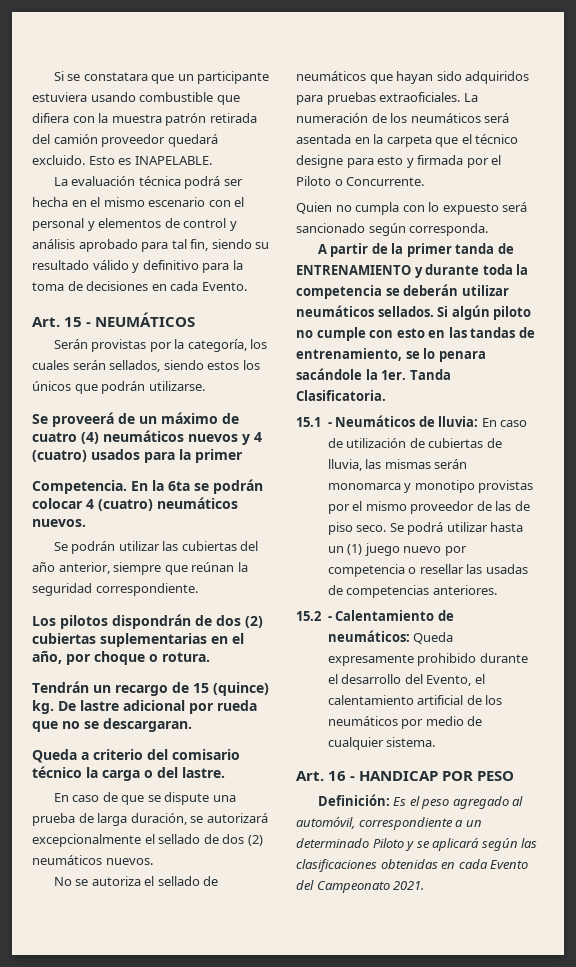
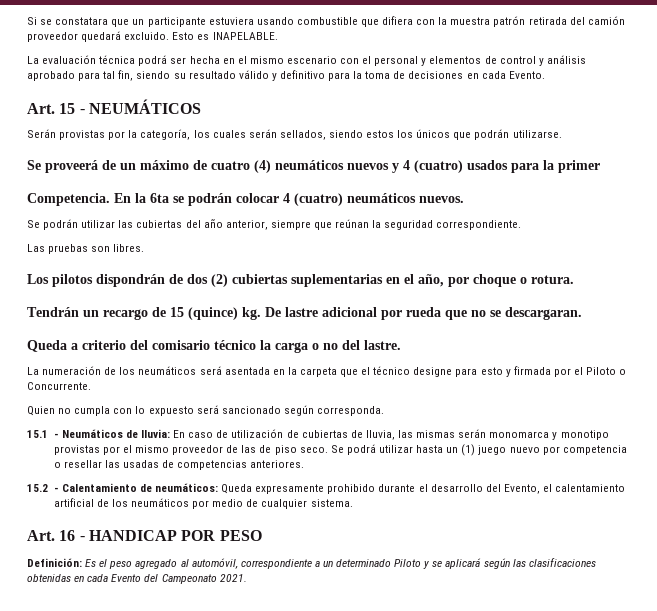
(198, 589) none -> [27,244,145,254] // Las pruebas son libres.
(153, 774) none -> [323,343,338,350] no
[53,792,236,805] [32,813,268,826] [32,834,263,847] [32,855,153,865] [53,876,219,886] [296,71,530,84] [296,92,461,105] En caso de que se dispute una prueba de larga duración, se autorizará excepcionalmente el sellado de dos (2) neumáticos nuevos. // No se autoriza el sellado de neumáticos que hayan sido adquiridos para pruebas extraoficiales. -> (401, 345) none
[317,243,514,257] [296,264,529,278] [296,284,509,299] [296,305,532,320] [296,327,535,341] [296,348,486,362] [296,368,451,380] [296,390,386,401] // A partir de la primer tanda de ENTRENAMIENTO y durante toda la competencia se deberán utilizar neumáticos sellados. Si algún piloto no cumple con esto en las tandas de entrenamiento, se lo penara sacándole la 1er. Tanda Clasificatoria. -> (384, 411) none

